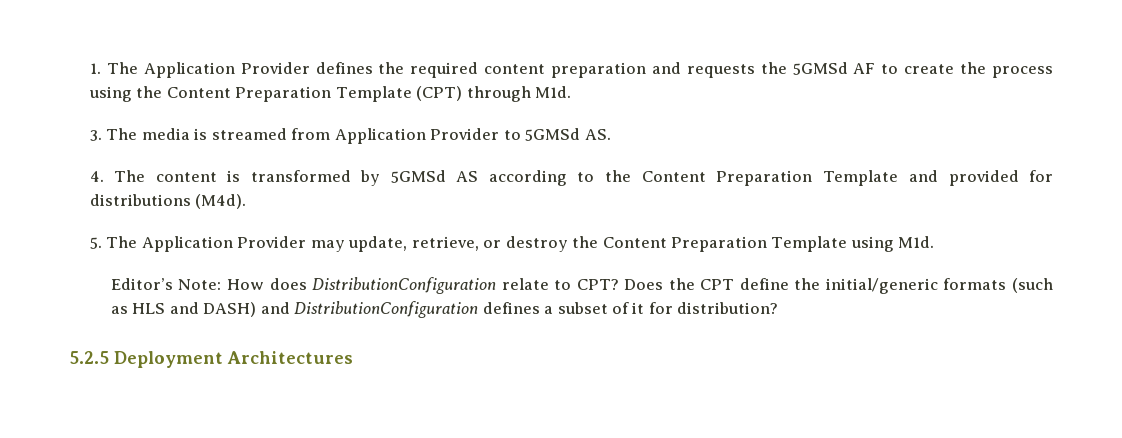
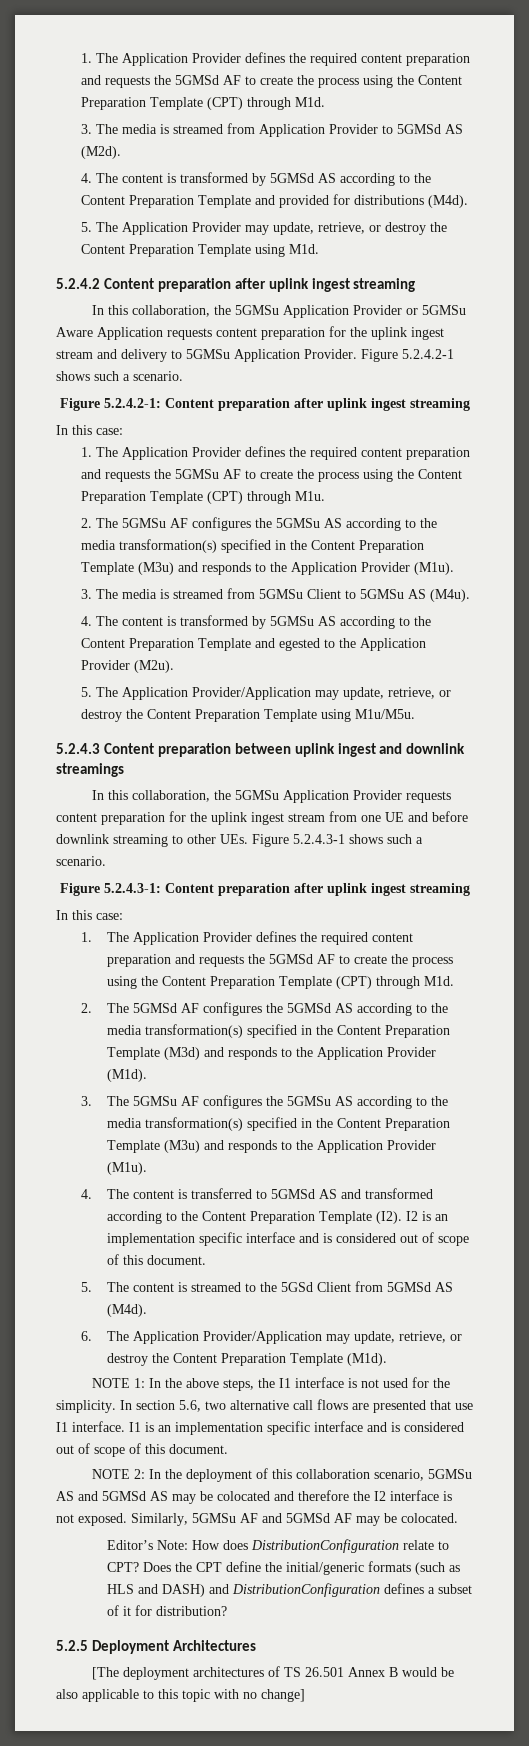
[584,129,611,140] AS. -> [445,124,464,134] [81,146,122,159] AS (M2d).
(935, 242) none -> [56,278,416,292] [91,305,466,318] [56,326,444,340] [56,349,454,362] [56,371,183,381] [59,398,470,411] [56,425,123,435] [81,446,471,460] [81,469,463,482] [81,491,326,504] [81,517,438,531] [81,539,425,553] [81,562,455,575] [81,588,471,602] [81,615,432,629] [81,638,427,651] [81,660,175,673] [81,687,452,700] [81,709,416,722] [56,743,466,757] [56,763,124,777] [91,790,451,803] [56,811,468,825] [56,834,423,847] [56,856,106,866] [59,883,470,896] [56,910,123,920] [81,931,413,945] [106,954,453,967] [106,976,454,989] [81,1002,448,1016] [106,1024,450,1038] [106,1047,436,1060] [106,1069,147,1082] [81,1095,448,1109] [106,1117,450,1131] [106,1140,436,1153] [106,1162,147,1175] [81,1188,433,1199] [106,1211,448,1224] [106,1232,469,1246] [106,1254,206,1265] [81,1281,453,1292] [106,1304,147,1317] [81,1331,462,1344] [106,1353,387,1366] [91,1377,450,1391] [56,1399,473,1413] [56,1421,464,1435] [56,1443,228,1457] [91,1468,472,1482] [56,1490,452,1504] [56,1513,458,1526] // 5.2.4.2 Content preparation after uplink ingest streaming // In this collaboration, the 5GMSu Application Provider or 5GMSu Aware Application requests content preparation for the uplink ingest stream and delivery to 5GMSu Application Provider. Figure 5.2.4.2-1 shows such a scenario. // Figure 5.2.4.2-1: Content preparation after uplink ingest streaming // In this case: // 1. The Application Provider defines the required content preparation and requests the 5GMSu AF to create the process using the Content Preparation Template (CPT) through M1u. // 2. The 5GMSu AF configures the 5GMSu AS according to the media transformation(s) specified in the Content Preparation Template (M3u) and responds to the Application Provider (M1u). // 3. The media is streamed from 5GMSu Client to 5GMSu AS (M4u). // 4. The content is transformed by 5GMSu AS according to the Content Preparation Template and egested to the Application Provider (M2u). // 5. The Application Provider/Application may update, retrieve, or destroy the Content Preparation Template using M1u/M5u. // 5.2.4.3 Content preparation between uplink ingest and downlink streamings // In this collaboration, the 5GMSu Application Provider requests content preparation for the uplink ingest stream from one UE and before downlink streaming to other UEs. Figure 5.2.4.3-1 shows such a scenario. // Figure 5.2.4.3-1: Content preparation after uplink ingest streaming // In this case: // 1. The Application Provider defines the required content preparation and requests the 5GMSd AF to create the process using the Content Preparation Template (CPT) through M1d. // 2. The 5GMSd AF configures the 5GMSd AS according to the media transformation(s) specified in the Content Preparation Template (M3d) and responds to the Application Provider (M1d). // 3. The 5GMSu AF configures the 5GMSu AS according to the media transformation(s) specified in the Content Preparation Template (M3u) and responds to the Application Provider (M1u). // 4. The content is transferred to 5GMSd AS and transformed according to the Content Preparation Template (I2). I2 is an implementation specific interface and is considered out of scope of this document. // 5. The content is streamed to the 5GSd Client from 5GMSd AS (M4d). // 6. The Application Provider/Application may update, retrieve, or destroy the Content Preparation Template (M1d). // NOTE 1: In the above steps, the I1 interface is not used for the simplicity. In section 5.6, two alternative call flows are presented that use I1 interface. I1 is an implementation specific interface and is considered out of scope of this document. // NOTE 2: In the deployment of this collaboration scenario, 5GMSu AS and 5GMSd AS may be colocated and therefore the I2 interface is not exposed. Similarly, 5GMSu AF and 5GMSd AF may be colocated.
(353, 357) none -> [91,1666,454,1680] [56,1689,305,1702] // [The deployment architectures of TS 26.501 Annex B would be also applicable to this topic with no change]

